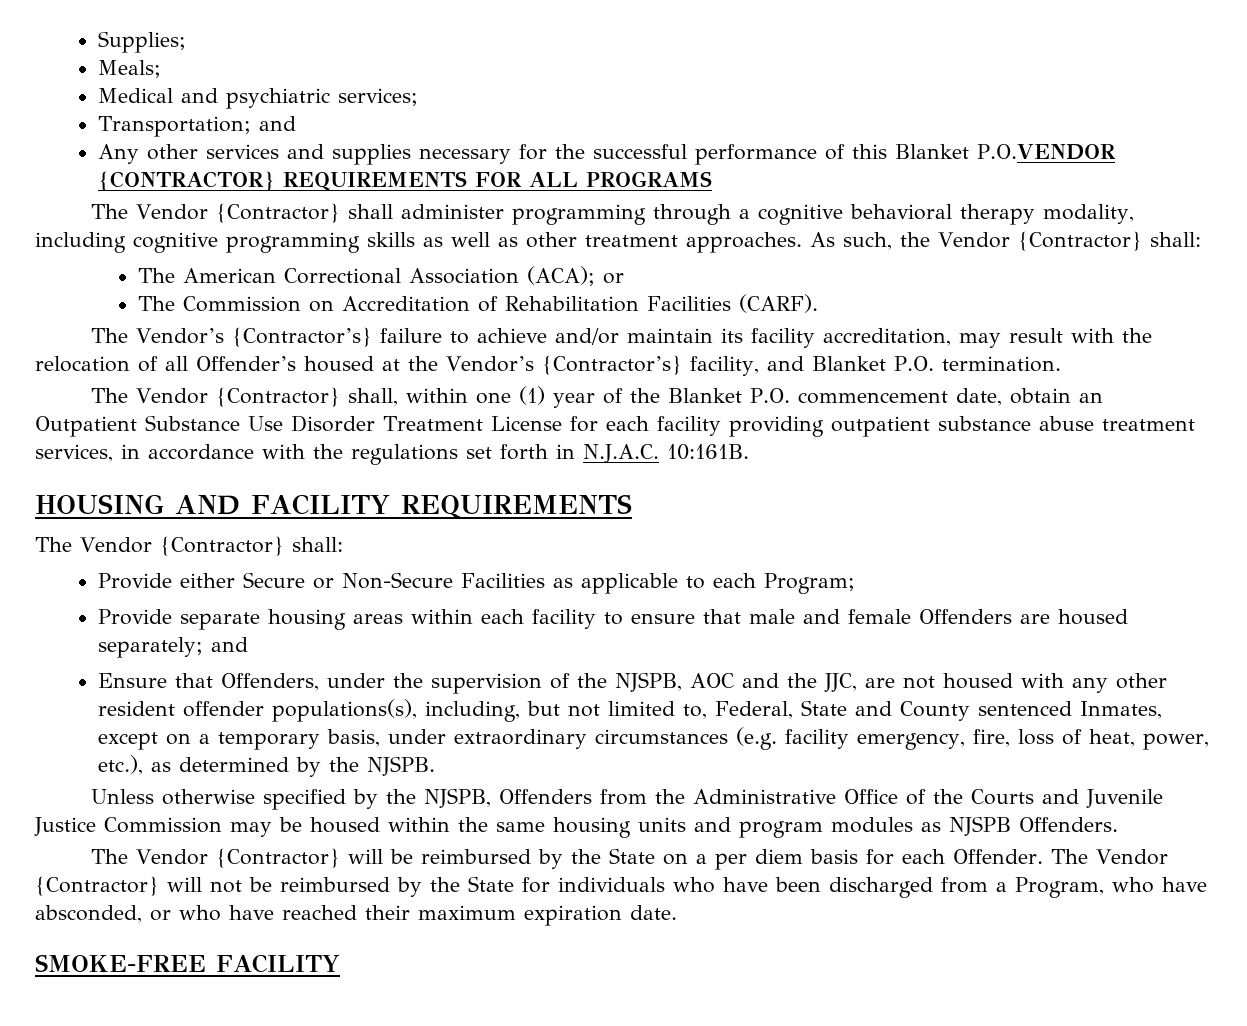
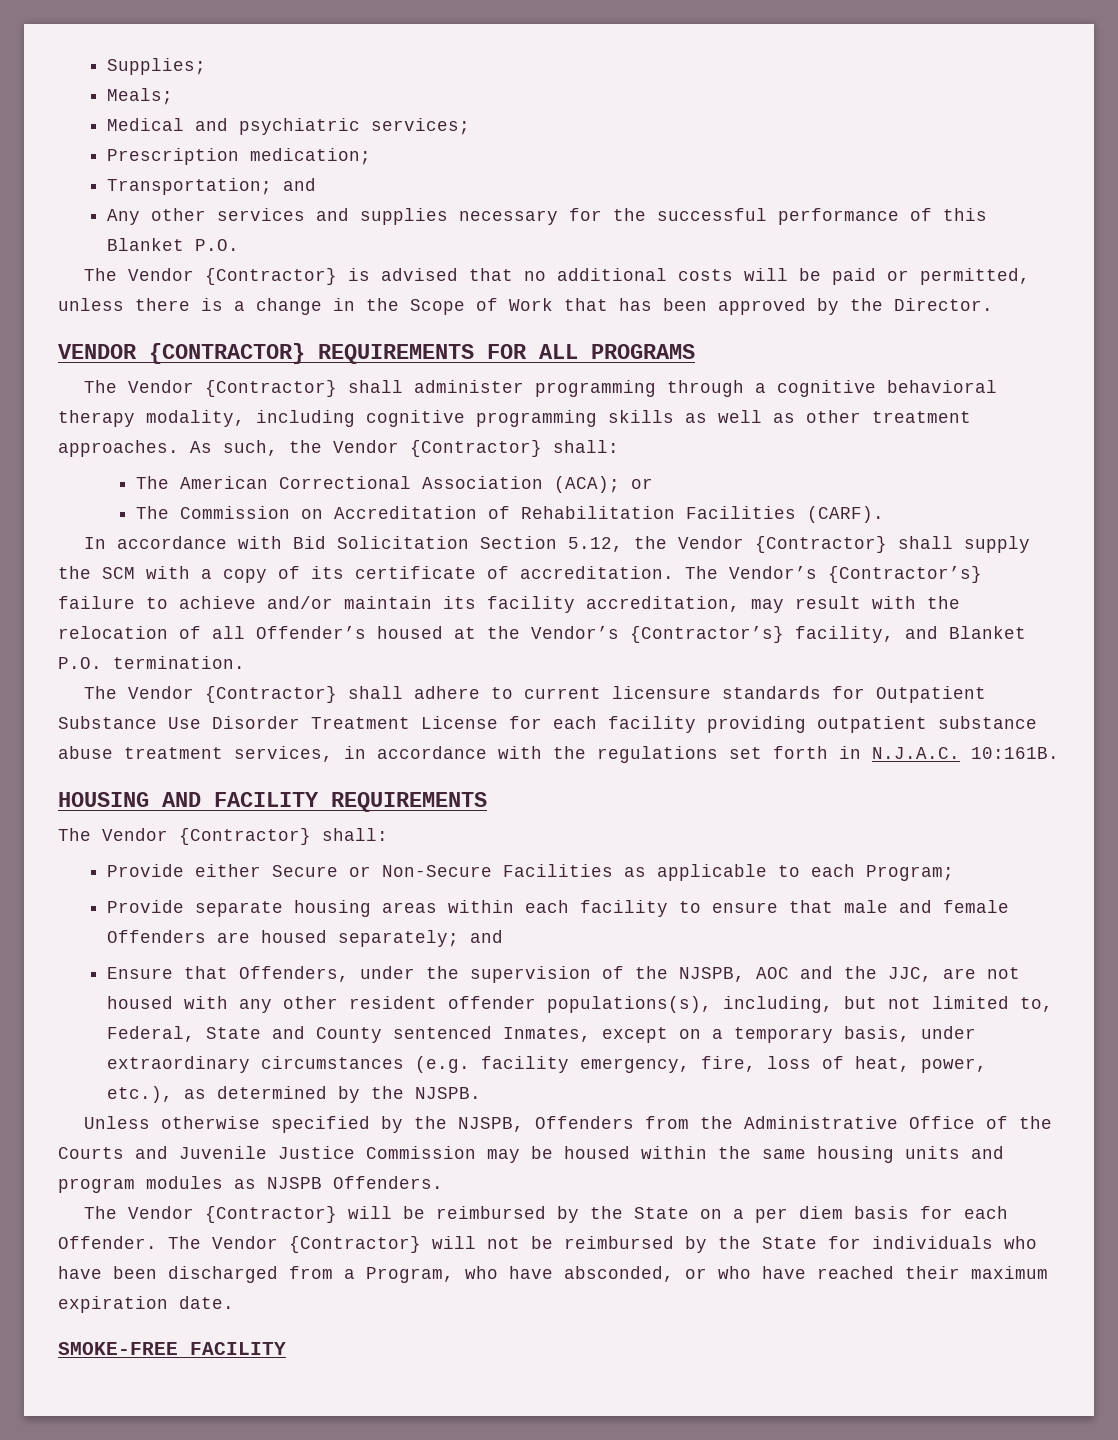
(419, 97) none -> [106,148,371,165] // Prescription medication;
[977,144,1117,160] P.O.VENDOR -> [194,239,239,251] [83,268,1030,285] [58,298,993,315] [58,344,137,359] P.O. // The Vendor {Contractor} is advised that no additional costs will be paid or permitted, unless there is a change in the Scope of Work that has been approved by the Director. // VENDOR
(819, 303) none -> [83,536,1030,553] [58,566,674,583] In accordance with Bid Solicitation Section 5.12, the Vendor {Contractor} shall supply the SCM with a copy of its certificate of accreditation.
[347,386,1103,408] shall, within one (1) year of the Blanket P.O. commencement date, obtain an -> [347,686,865,699] shall adhere to current licensure standards for

